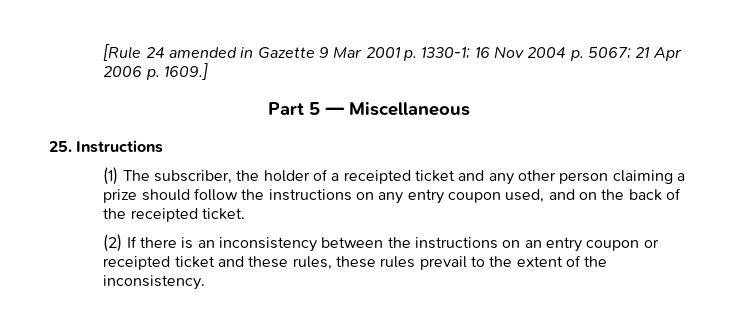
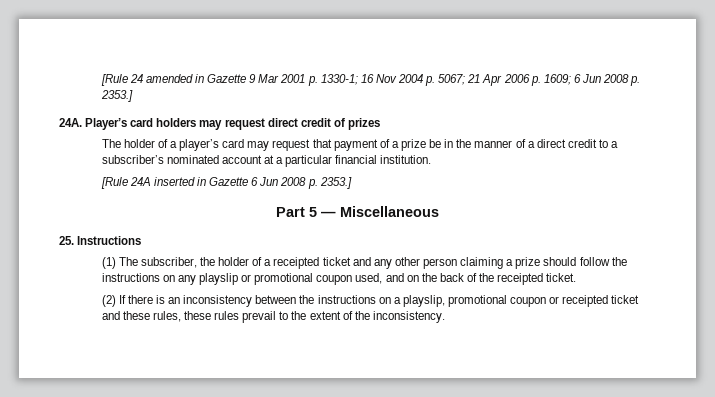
[164,63,209,80] 1609.] -> [543,74,641,86] [100,90,133,102] [59,118,380,130] [101,139,619,151] [101,155,432,167] [100,177,352,189] 1609; 6 Jun 2008 p. 2353.] // 24A. Player’s card holders may request direct credit of prizes // The holder of a player’s card may request that payment of a prize be in the manner of a direct credit to a subscriber’s nominated account at a particular financial institution. // [Rule 24A inserted in Gazette 6 Jun 2008 p. 2353.]
[407,189,444,204] entry -> [199,273,314,285] playslip or promotional
[524,237,582,252] an entry -> [393,295,508,307] a playslip, promotional

